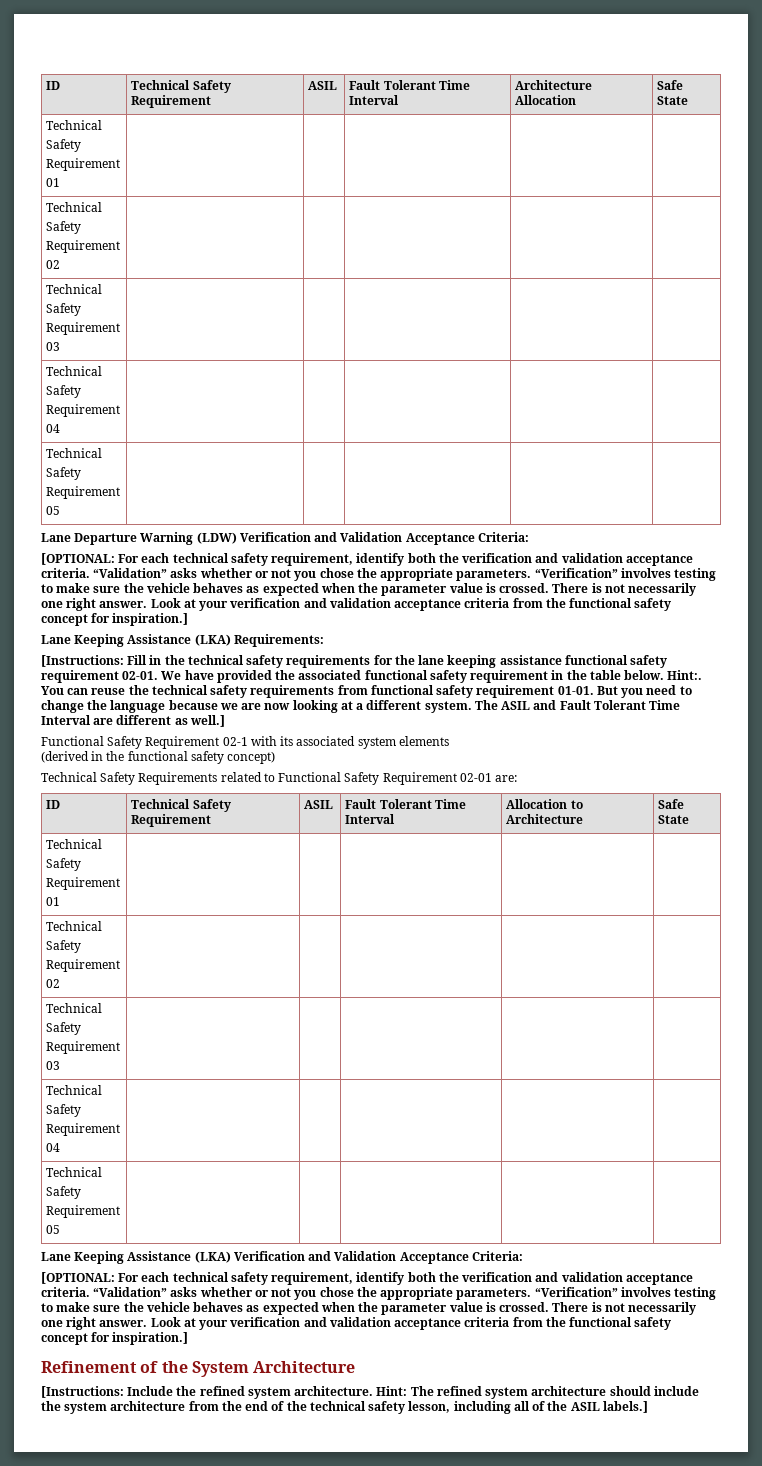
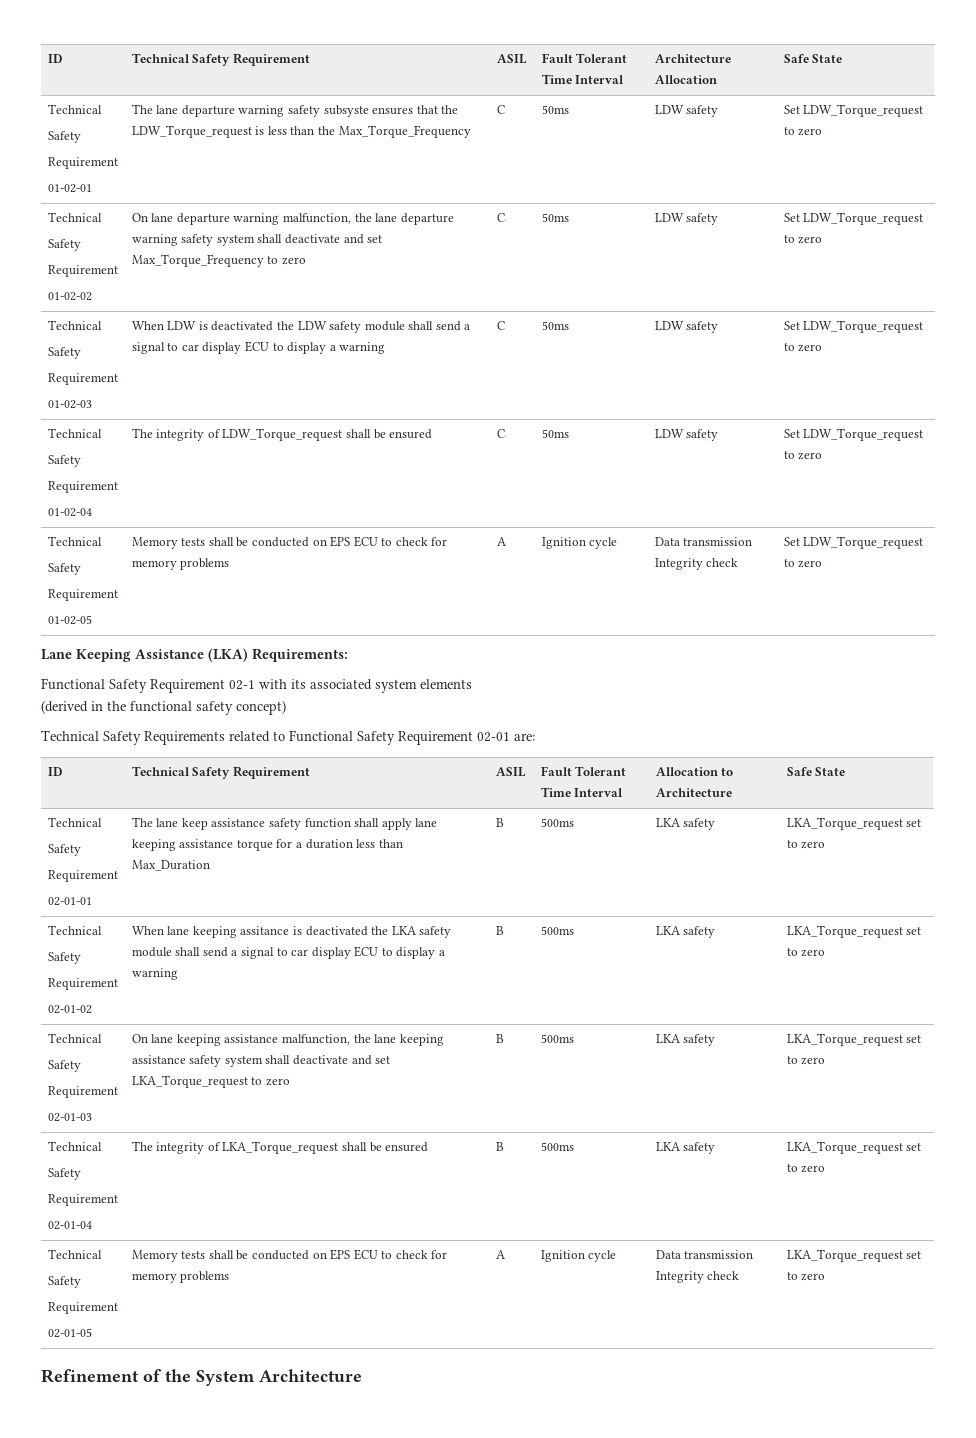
[46,178,61,187] [46,202,103,212] [46,221,82,234] [46,240,121,253] [46,260,61,269] [46,284,103,294] [46,303,82,316] [46,322,121,335] [46,342,61,351] [46,366,103,376] [46,385,82,398] [46,404,121,417] [46,424,61,433] [46,448,103,458] [46,467,82,480] [46,486,121,499] [46,506,61,515] [41,532,529,545] [41,553,693,566] [41,568,717,581] [41,583,697,596] [41,598,672,611] [41,613,189,626] 01 | | | | | // Technical // Safety // Requirement // 02 | | | | | // Technical // Safety // Requirement // 03 | | | | | // Technical // Safety // Requirement // 04 | | | | | // Technical // Safety // Requirement // 05 | | | | | // Lane Departure Warning (LDW) Verification and Validation Acceptance Criteria: // [OPTIONAL: For each technical safety requirement, identify both the verification and validation acceptance criteria. “Validation” asks whether or not you chose the appropriate parameters. “Verification” involves testing to make sure the vehicle behaves as expected when the parameter value is crossed. There is not necessarily one right answer. Look at your verification and validation acceptance criteria from the functional safety concept for inspiration.] -> [47,184,92,193] [131,104,459,117] [131,125,471,138] [496,105,505,114] [541,105,569,114] [654,105,719,117] [783,104,924,117] [783,127,823,136] [47,212,102,222] [47,239,81,251] [47,265,118,277] [47,292,92,301] [131,213,454,225] [131,234,383,246] [131,254,306,267] [496,213,505,222] [541,213,569,222] [654,213,719,225] [783,212,924,225] [783,235,823,244] [47,320,102,330] [47,347,81,359] [47,373,118,385] [47,400,92,409] [131,321,471,333] [131,341,386,354] [496,321,505,330] [541,321,569,330] [654,321,719,333] [783,320,924,333] [783,343,823,352] [47,428,102,438] [47,455,81,467] [47,481,118,493] [47,508,92,517] [131,428,433,441] [496,429,505,438] [541,429,569,438] [654,429,719,441] [783,428,924,441] [783,451,823,460] [47,536,102,546] [47,563,81,575] [47,589,118,601] [47,615,92,625] [131,536,448,549] [131,558,230,570] [496,537,506,546] [541,537,618,549] [654,537,753,546] [654,558,739,570] [783,536,924,549] [783,559,823,568] 01-02-01 | The lane departure warning safety subsyste ensures that the LDW_Torque_request is less than the Max_Torque_Frequency | C | 50ms | LDW safety | Set LDW_Torque_request to zero // Technical // Safety // Requirement // 01-02-02 | On lane departure warning malfunction, the lane departure warning safety system shall deactivate and set Max_Torque_Frequency to zero | C | 50ms | LDW safety | Set LDW_Torque_request to zero // Technical // Safety // Requirement // 01-02-03 | When LDW is deactivated the LDW safety module shall send a signal to car display ECU to display a warning | C | 50ms | LDW safety | Set LDW_Torque_request to zero // Technical // Safety // Requirement // 01-02-04 | The integrity of LDW_Torque_request shall be ensured | C | 50ms | LDW safety | Set LDW_Torque_request to zero // Technical // Safety // Requirement // 01-02-05 | Memory tests shall be conducted on EPS ECU to check for memory problems | A | Ignition cycle | Data transmission Integrity check | Set LDW_Torque_request to zero
[41,655,668,668] [41,670,703,683] [41,685,692,698] [41,700,681,713] [41,715,225,727] // [Instructions: Fill in the technical safety requirements for the lane keeping assistance functional safety requirement 02-01. We have provided the associated functional safety requirement in the table below. Hint:. You can reuse the technical safety requirements from functional safety requirement 01-01. But you need to change the language because we are now looking at a different system. The ASIL and Fault Tolerant Time Interval are different as well.] -> (348, 655) none
[46,897,61,906] [46,921,103,931] [46,940,82,953] [46,959,121,972] [46,979,61,988] [46,1003,103,1013] [46,1022,82,1035] [46,1041,121,1054] [46,1061,61,1070] [46,1085,103,1095] [46,1104,82,1117] [46,1123,121,1136] [46,1143,61,1152] [46,1167,103,1177] [46,1186,82,1199] [46,1205,121,1218] [46,1225,61,1234] [41,1251,523,1264] [41,1272,693,1285] [41,1287,717,1300] [41,1302,697,1315] [41,1317,672,1330] [41,1332,189,1345] 01 | | | | | // Technical // Safety // Requirement // 02 | | | | | // Technical // Safety // Requirement // 03 | | | | | // Technical // Safety // Requirement // 04 | | | | | // Technical // Safety // Requirement // 05 | | | | | // Lane Keeping Assistance (LKA) Verification and Validation Acceptance Criteria: // [OPTIONAL: For each technical safety requirement, identify both the verification and validation acceptance criteria. “Validation” asks whether or not you chose the appropriate parameters. “Verification” involves testing to make sure the vehicle behaves as expected when the parameter value is crossed. There is not necessarily one right answer. Look at your verification and validation acceptance criteria from the functional safety concept for inspiration.] -> [47,897,92,906] [131,817,438,830] [131,839,403,851] [131,860,210,871] [495,818,504,827] [540,818,574,827] [655,818,716,830] [786,817,922,830] [786,840,826,849] [47,925,102,935] [47,952,81,964] [47,978,118,990] [47,1005,92,1014] [131,926,452,938] [131,946,445,959] [131,968,178,980] [495,926,504,935] [540,926,574,935] [655,926,716,938] [786,925,922,938] [786,948,826,957] [47,1033,102,1043] [47,1060,81,1072] [47,1086,118,1098] [47,1113,92,1122] [131,1034,444,1046] [131,1055,391,1067] [131,1075,290,1088] [495,1034,504,1043] [540,1034,574,1043] [655,1034,716,1046] [786,1033,922,1046] [786,1056,826,1065] [47,1141,102,1151] [47,1168,81,1180] [47,1194,118,1206] [47,1221,92,1230] [131,1141,429,1154] [495,1142,504,1151] [540,1142,574,1151] [655,1142,716,1154] [786,1141,922,1154] [786,1164,826,1173] [47,1249,102,1259] [47,1276,81,1288] [47,1302,118,1314] [47,1328,92,1338] [131,1249,448,1262] [131,1271,230,1283] [495,1250,505,1259] [540,1250,617,1262] [655,1250,754,1259] [655,1271,740,1283] [786,1249,922,1262] [786,1272,826,1281] 02-01-01 | The lane keep assistance safety function shall apply lane keeping assistance torque for a duration less than Max_Duration | B | 500ms | LKA safety | LKA_Torque_request set to zero // Technical // Safety // Requirement // 02-01-02 | When lane keeping assitance is deactivated the LKA safety module shall send a signal to car display ECU to display a warning | B | 500ms | LKA safety | LKA_Torque_request set to zero // Technical // Safety // Requirement // 02-01-03 | On lane keeping assistance malfunction, the lane keeping assistance safety system shall deactivate and set LKA_Torque_request to zero | B | 500ms | LKA safety | LKA_Torque_request set to zero // Technical // Safety // Requirement // 02-01-04 | The integrity of LKA_Torque_request shall be ensured | B | 500ms | LKA safety | LKA_Torque_request set to zero // Technical // Safety // Requirement // 02-01-05 | Memory tests shall be conducted on EPS ECU to check for memory problems | A | Ignition cycle | Data transmission Integrity check | LKA_Torque_request set to zero
[41,1386,699,1399] [41,1401,648,1414] // [Instructions: Include the refined system architecture. Hint: The refined system architecture should include the system architecture from the end of the technical safety lesson, including all of the ASIL labels.] -> (362, 1375) none

